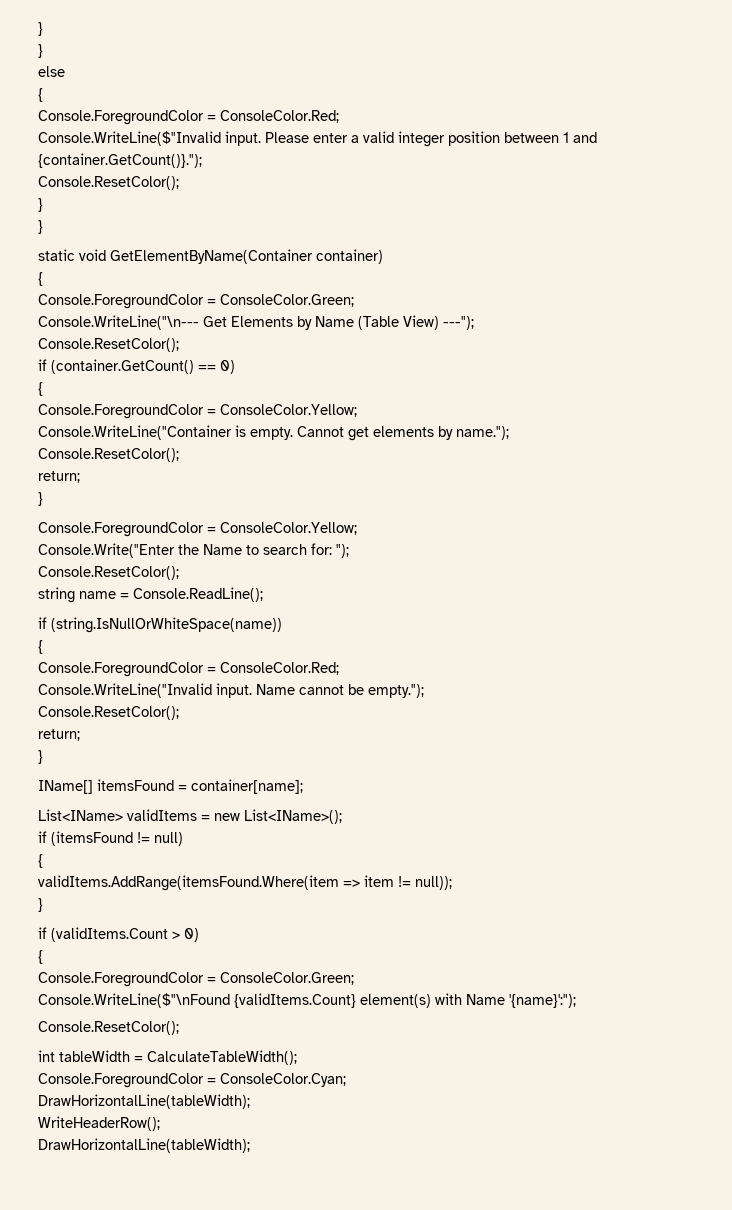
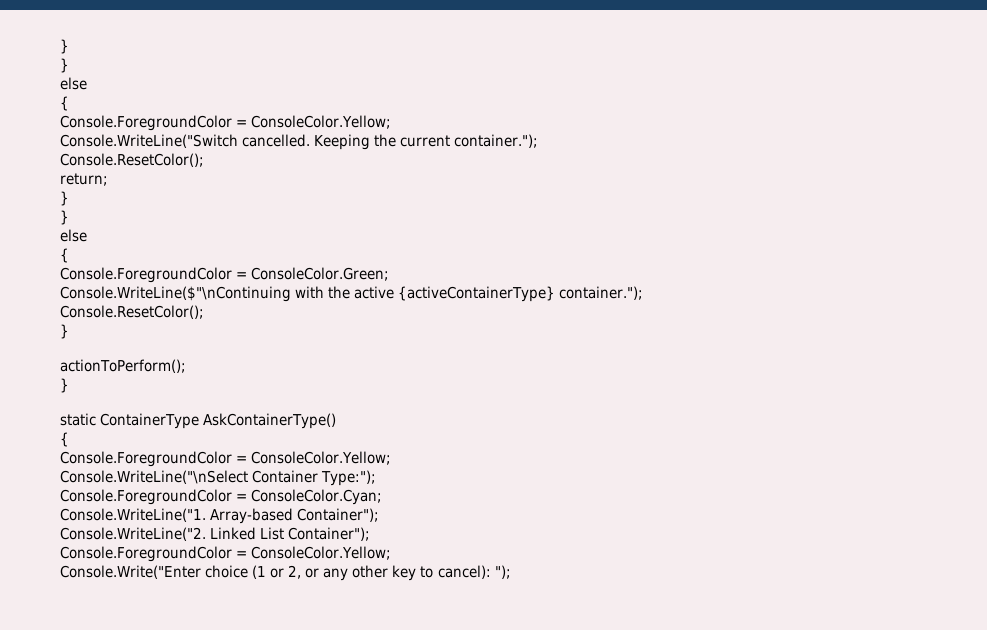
[38,22,43,36] [38,44,43,58] [38,66,65,77] [38,88,43,102] [38,110,339,125] [38,131,597,147] [38,153,202,168] [38,176,179,190] [38,198,43,212] [38,220,43,234] [38,249,383,264] [38,272,43,286] [38,294,354,309] [38,315,474,330] [38,338,179,352] [38,359,235,374] [38,382,43,396] [38,404,357,419] [38,425,509,441] [38,448,179,462] [38,471,80,483] [38,492,43,506] [38,522,357,537] [38,543,349,558] [38,566,179,580] [38,587,263,603] [38,617,282,633] [38,640,43,654] [38,662,339,677] [38,683,424,698] [38,706,179,720] [38,729,80,741] [38,750,43,764] [38,779,303,794] [38,809,342,824] [38,831,183,846] [38,854,43,868] [38,875,452,891] [38,898,43,912] [38,927,199,942] [38,950,43,964] [38,972,354,987] [38,993,576,1008] [38,1021,179,1035] [38,1050,297,1065] [38,1073,346,1088] [38,1094,250,1109] [38,1116,160,1131] [38,1138,250,1153] } // } // else // { // Console.ForegroundColor = ConsoleColor.Red; // Console.WriteLine($"Invalid input. Please enter a valid integer position between 1 and {container.GetCount()}."); // Console.ResetColor(); // } // } // static void GetElementByName(Container container) // { // Console.ForegroundColor = ConsoleColor.Green; // Console.WriteLine("\n--- Get Elements by Name (Table View) ---"); // Console.ResetColor(); // if (container.GetCount() == 0) // { // Console.ForegroundColor = ConsoleColor.Yellow; // Console.WriteLine("Container is empty. Cannot get elements by name."); // Console.ResetColor(); // return; // } // Console.ForegroundColor = ConsoleColor.Yellow; // Console.Write("Enter the Name to search for: "); // Console.ResetColor(); // string name = Console.ReadLine(); // if (string.IsNullOrWhiteSpace(name)) // { // Console.ForegroundColor = ConsoleColor.Red; // Console.WriteLine("Invalid input. Name cannot be empty."); // Console.ResetColor(); // return; // } // IName[] itemsFound = container[name]; // List<IName> validItems = new List<IName>(); // if (itemsFound != null) // { // validItems.AddRange(itemsFound.Where(item => item != null)); // } // if (validItems.Count > 0) // { // Console.ForegroundColor = ConsoleColor.Green; // Console.WriteLine($"\nFound {validItems.Count} element(s) with Name '{name}':"); // Console.ResetColor(); // int tableWidth = CalculateTableWidth(); // Console.ForegroundColor = ConsoleColor.Cyan; // DrawHorizontalLine(tableWidth); // WriteHeaderRow(); // DrawHorizontalLine(tableWidth); -> [60,39,69,54] [60,58,69,73] [60,77,87,90] [60,96,69,111] [60,115,392,131] [60,134,539,150] [60,153,204,167] [60,173,108,186] [60,191,69,206] [60,210,69,225] [60,229,87,242] [60,248,69,263] [60,267,390,283] [60,286,644,302] [60,305,204,319] [60,324,69,339] [60,359,186,373] [60,378,69,393] [60,413,337,429] [60,432,69,447] [60,451,392,467] [60,470,377,486] [60,489,383,505] [60,508,380,524] [60,527,371,541] [60,546,392,562] [60,565,511,581] } // } // else // { // Console.ForegroundColor = ConsoleColor.Yellow; // Console.WriteLine("Switch cancelled. Keeping the current container."); // Console.ResetColor(); // return; // } // } // else // { // Console.ForegroundColor = ConsoleColor.Green; // Console.WriteLine($"\nContinuing with the active {activeContainerType} container."); // Console.ResetColor(); // } // actionToPerform(); // } // static ContainerType AskContainerType() // { // Console.ForegroundColor = ConsoleColor.Yellow; // Console.WriteLine("\nSelect Container Type:"); // Console.ForegroundColor = ConsoleColor.Cyan; // Console.WriteLine("1. Array-based Container"); // Console.WriteLine("2. Linked List Container"); // Console.ForegroundColor = ConsoleColor.Yellow; // Console.Write("Enter choice (1 or 2, or any other key to cancel): ");

